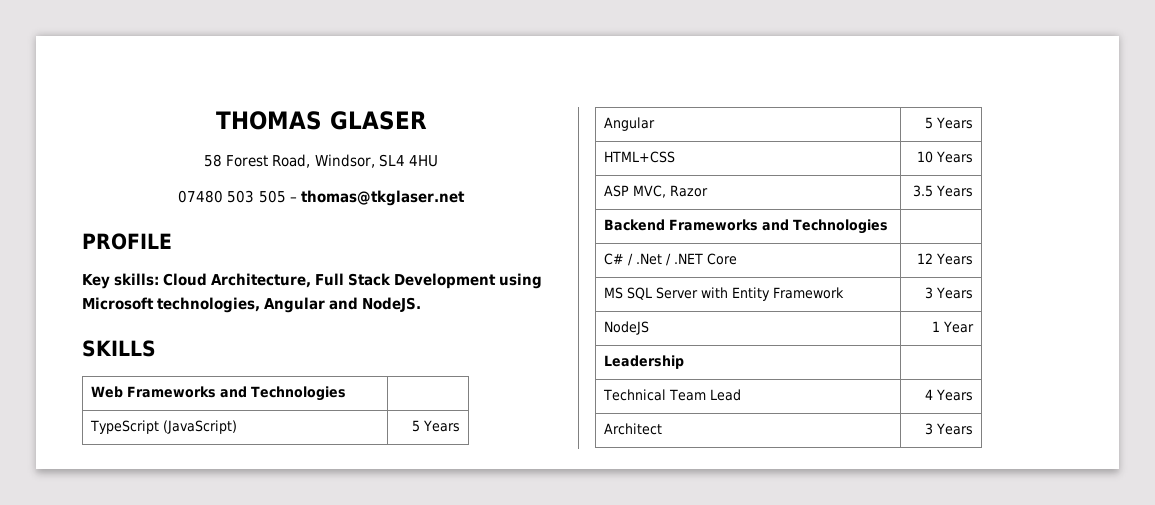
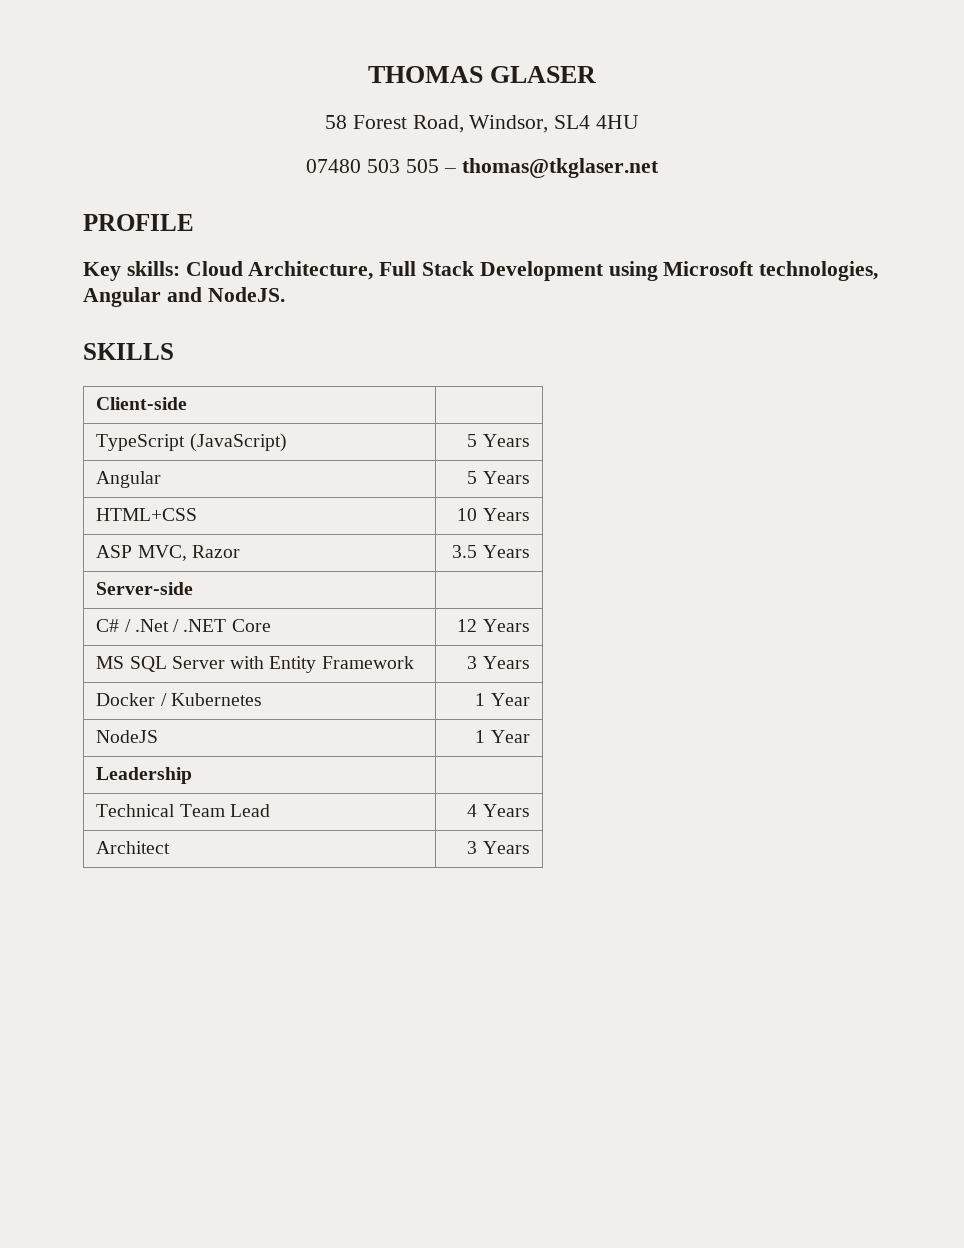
[91,386,347,401] Web Frameworks and Technologies -> [96,397,188,410] Client-side
[604,219,889,234] Backend Frameworks and Technologies -> [96,582,194,595] Server-side
(973, 293) none -> [96,693,262,706] [475,693,530,706] // Docker / Kubernetes | 1 Year

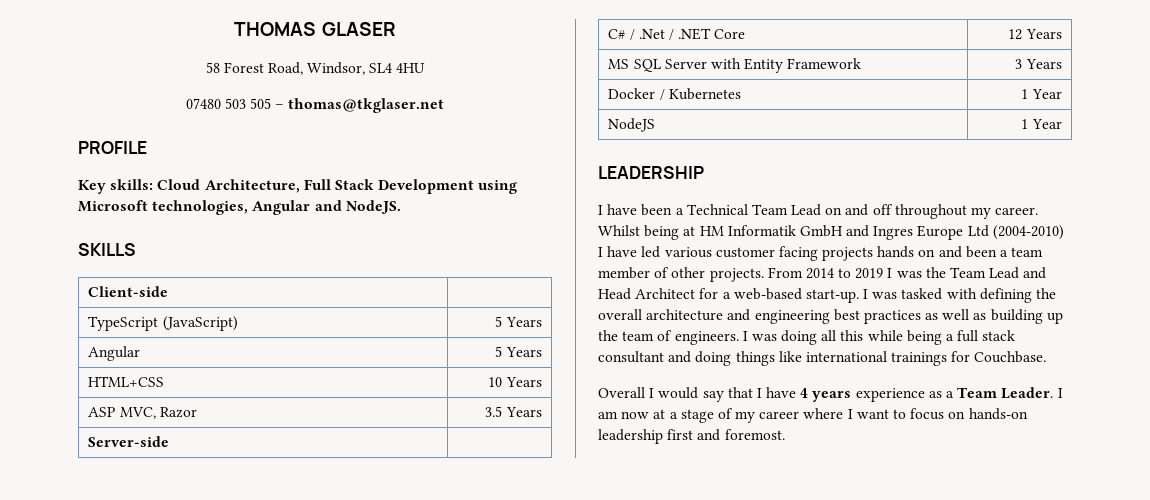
[96,767,193,784] [96,804,270,817] [467,804,530,817] [96,841,171,854] [467,841,530,854] // Leadership | // Technical Team Lead | 4 Years // Architect | 3 Years -> [598,166,704,179] [598,204,1039,219] [598,225,1064,240] [598,246,1044,261] [598,267,1047,282] [598,288,1057,303] [598,309,1063,324] [598,330,1016,345] [598,351,1047,366] [598,387,1063,402] [598,408,1028,423] [598,429,785,444] // LEADERSHIP // I have been a Technical Team Lead on and off throughout my career. Whilst being at HM Informatik GmbH and Ingres Europe Ltd (2004-2010) I have led various customer facing projects hands on and been a team member of other projects. From 2014 to 2019 I was the Team Lead and Head Architect for a web-based start-up. I was tasked with defining the overall architecture and engineering best practices as well as building up the team of engineers. I was doing all this while being a full stack consultant and doing things like international trainings for Couchbase. // Overall I would say that I have 4 years experience as a Team Leader. I am now at a stage of my career where I want to focus on hands-on leadership first and foremost.

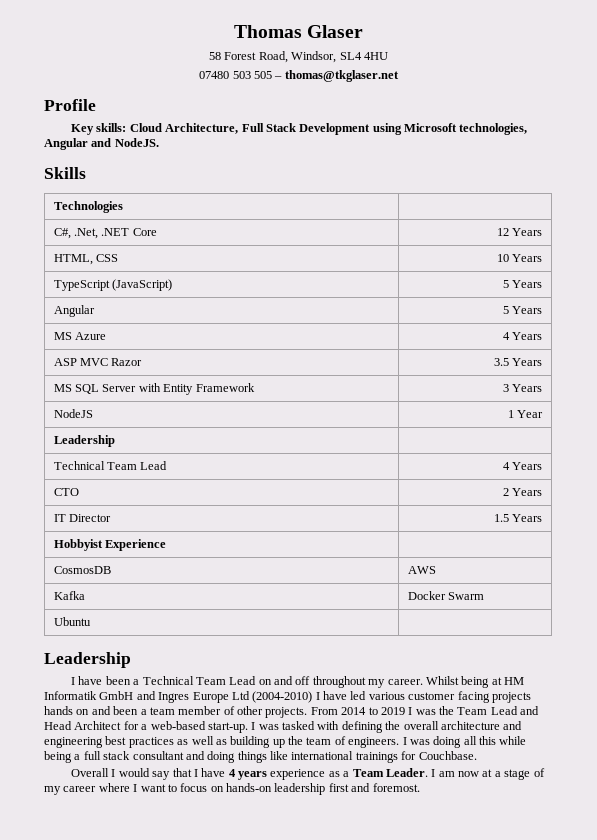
[234,22,396,36] THOMAS GLASER -> [233,25,364,38] Thomas Glaser
[78,141,147,154] PROFILE -> [44,99,96,111] Profile
[78,243,136,256] [88,286,169,297] SKILLS // Client-side | -> [44,167,86,179] [53,201,123,213] [53,228,157,239] [496,228,543,236] [53,254,119,265] [496,254,543,262] Skills // Technologies | // C#, .Net, .NET Core | 12 Years // HTML, CSS | 10 Years
[88,376,165,387] [488,377,503,387] HTML+CSS | 10 -> [53,332,107,340] [502,332,510,340] MS Azure | 4
[119,407,156,419] MVC, -> [80,358,109,366] MVC
[88,436,170,447] [608,28,746,40] [1008,29,1062,40] // Server-side | // C# / .Net / .NET Core | 12 Years -> (543, 362) none
[608,88,741,100] [1021,89,1062,99] [608,118,656,132] [1021,119,1062,129] [598,166,704,179] Docker / Kubernetes | 1 Year // NodeJS | 1 Year // LEADERSHIP -> [53,409,93,418] [507,410,544,418] [53,435,115,447] [53,461,168,470] [502,462,543,470] [53,488,79,496] [502,488,543,496] [53,514,112,522] [493,514,543,522] [53,539,167,551] [53,566,111,574] [407,566,436,574] [53,591,85,600] [407,591,485,600] [53,617,91,626] [44,652,131,668] NodeJS | 1 Year // Leadership | // Technical Team Lead | 4 Years // CTO | 2 Years // IT Director | 1.5 Years // Hobbyist Experience | // CosmosDB | AWS // Kafka | Docker Swarm // Ubuntu | // Leadership

